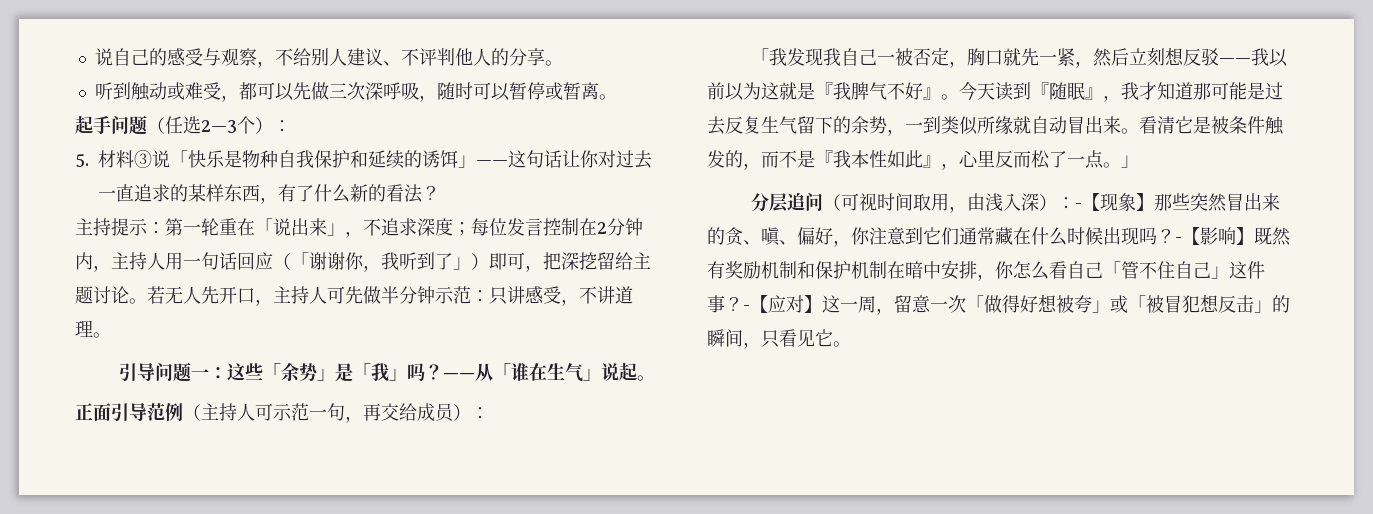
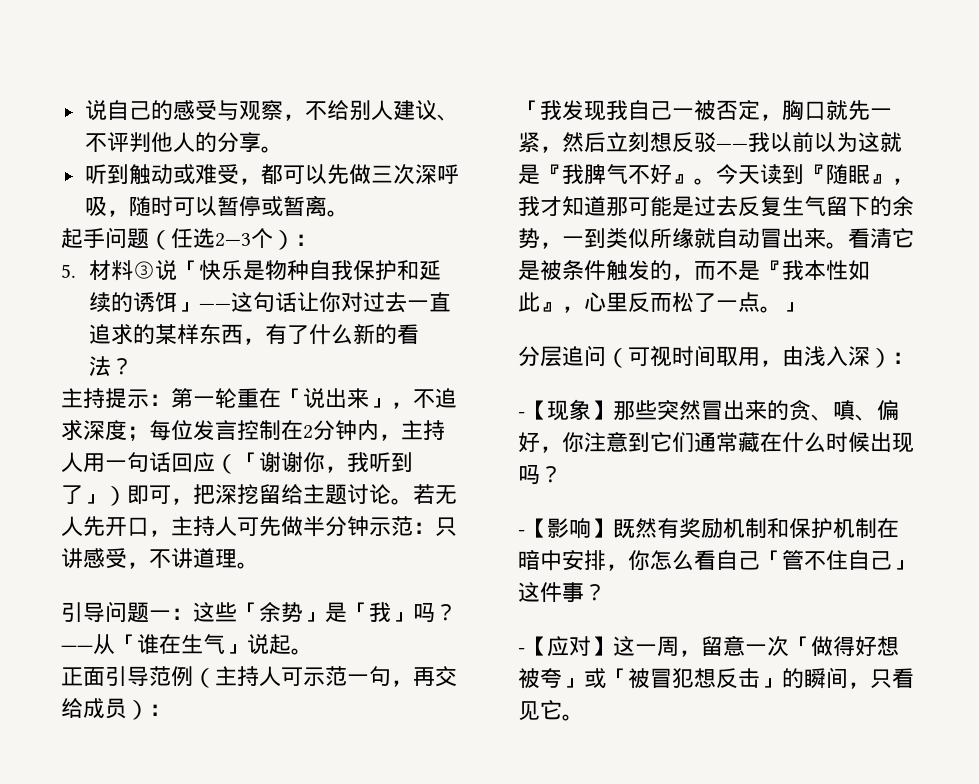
(1076, 203) none -> (914, 358) //
(1175, 236) none -> (562, 474) //
(743, 304) none -> (606, 592) //

